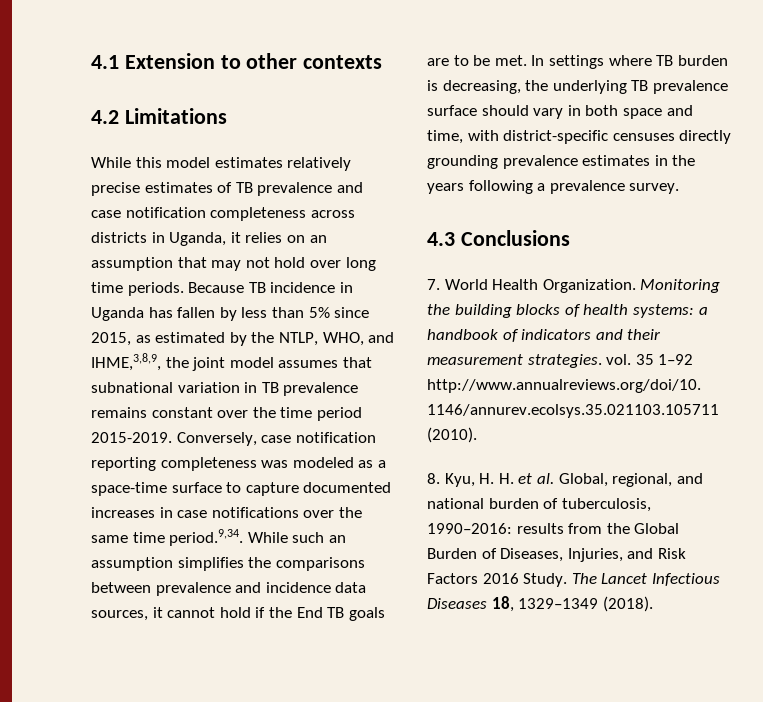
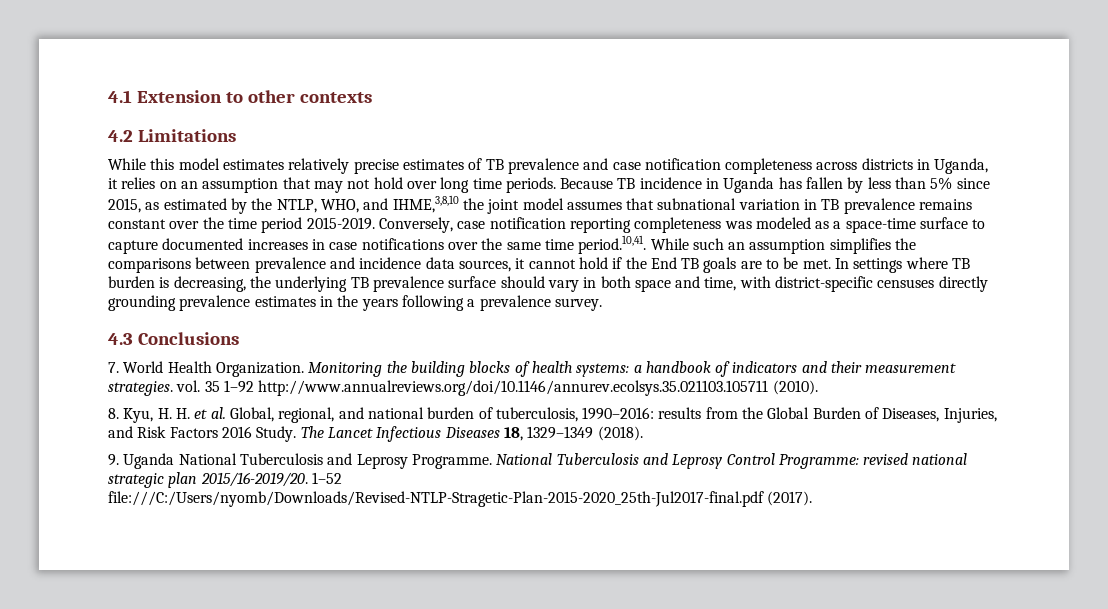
[91,353,161,371] IHME,3,8,9, -> [392,195,459,213] IHME,3,8,10
[169,529,244,546] period.9,34. -> [578,235,647,254] period.10,41.
(653, 604) none -> [108,453,968,469] [108,472,342,488] [108,491,813,507] // 9. Uganda National Tuberculosis and Leprosy Programme. National Tuberculosis and Leprosy Control Programme: revised national strategic plan 2015/16-2019/20. 1–52 file:///C:/Users/nyomb/Downloads/Revised-NTLP-Stragetic-Plan-2015-2020_25th-Jul2017-final.pdf (2017).

